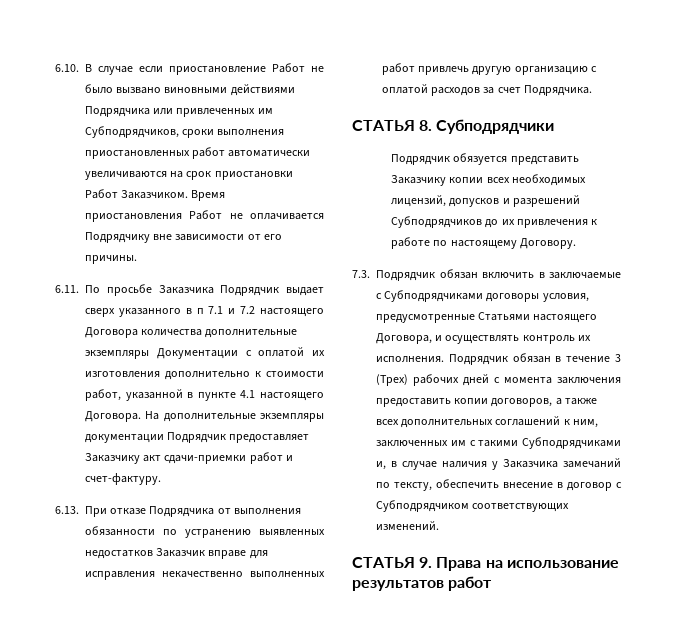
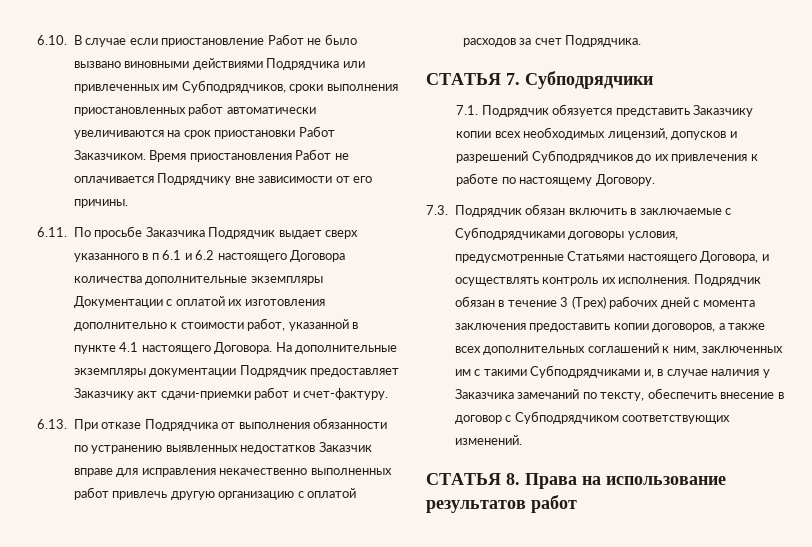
[208,306,256,314] 7.1 и 7.2 -> [162,250,215,260] 6.1 и 6.2
[419,120,433,131] 8. -> [506,73,520,85] 7.
(555, 126) none -> [456,105,479,115] 7.1.
[419,557,433,568] 9. -> [506,473,520,485] 8.

